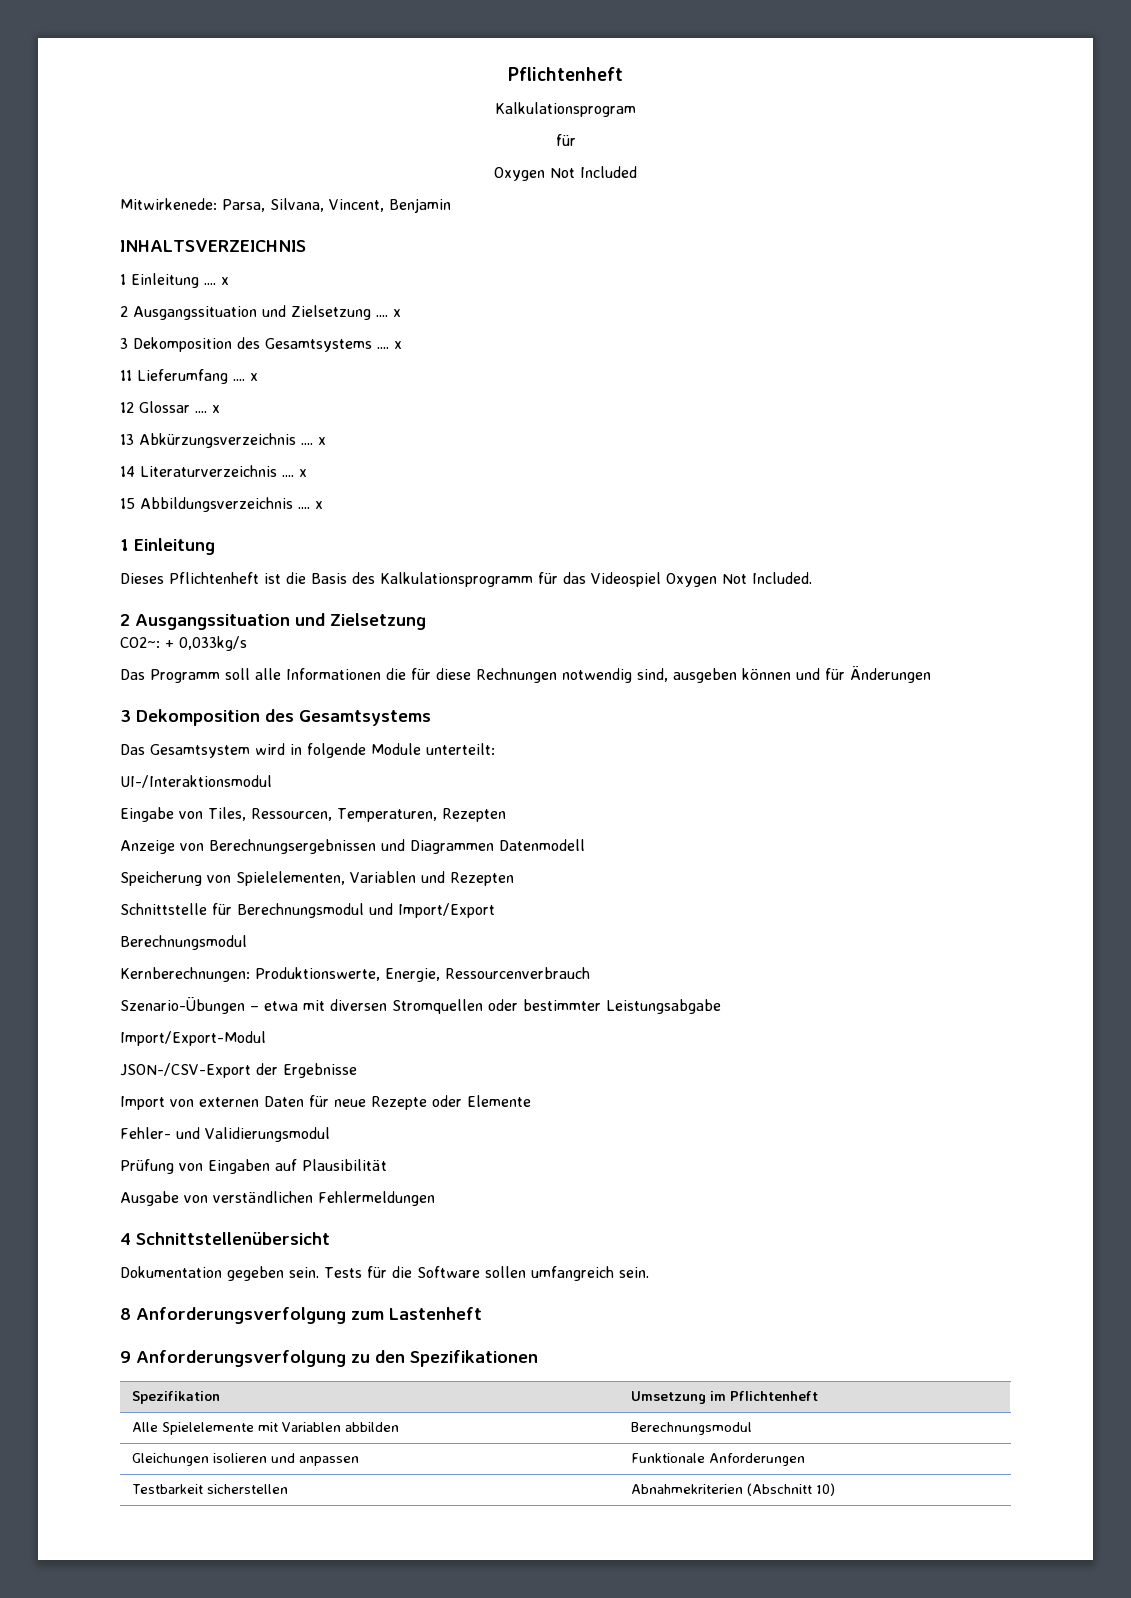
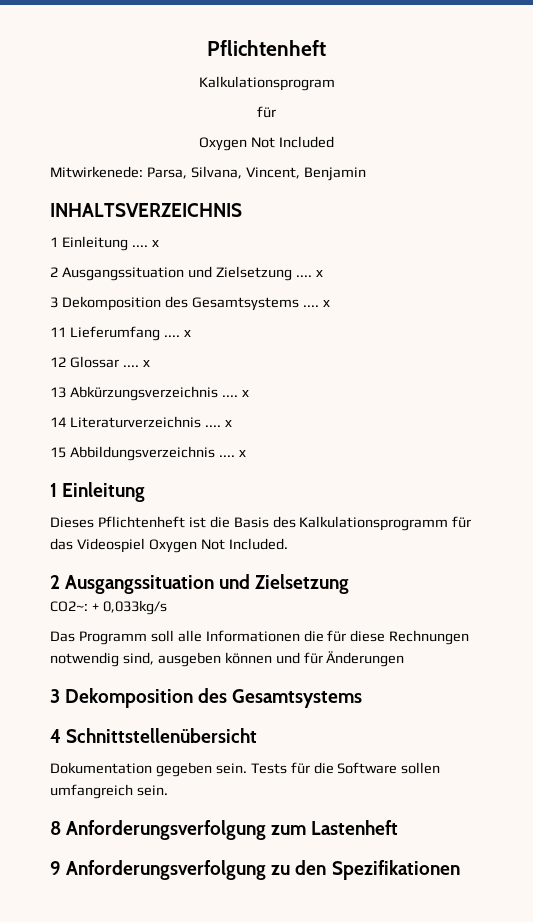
[120,743,495,758] [120,775,272,788] [120,807,506,822] [120,839,585,854] [120,871,514,886] [120,903,495,918] [120,935,247,950] [120,967,590,982] [120,997,721,1014] [120,1031,266,1046] [120,1063,357,1078] [120,1095,531,1110] [120,1127,330,1142] [120,1159,387,1174] [120,1191,435,1206] // Das Gesamtsystem wird in folgende Module unterteilt: // UI-/Interaktionsmodul // Eingabe von Tiles, Ressourcen, Temperaturen, Rezepten // Anzeige von Berechnungsergebnissen und Diagrammen Datenmodell // Speicherung von Spielelementen, Variablen und Rezepten // Schnittstelle für Berechnungsmodul und Import/Export // Berechnungsmodul // Kernberechnungen: Produktionswerte, Energie, Ressourcenverbrauch // Szenario-Übungen – etwa mit diversen Stromquellen oder bestimmter Leistungsabgabe // Import/Export-Modul // JSON-/CSV-Export der Ergebnisse // Import von externen Daten für neue Rezepte oder Elemente // Fehler- und Validierungsmodul // Prüfung von Eingaben auf Plausibilität // Ausgabe von verständlichen Fehlermeldungen -> (363, 698) none
[132,1391,221,1404] [631,1391,819,1404] [132,1422,400,1435] [631,1422,753,1435] [132,1453,360,1466] [631,1453,806,1466] [132,1484,289,1494] [631,1483,836,1496] // Spezifikation | Umsetzung im Pflichtenheft // Alle Spielelemente mit Variablen abbilden | Berechnungsmodul // Gleichungen isolieren und anpassen | Funktionale Anforderungen // Testbarkeit sicherstellen | Abnahmekriterien (Abschnitt 10) -> (460, 870) none

